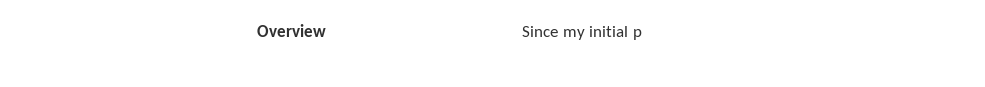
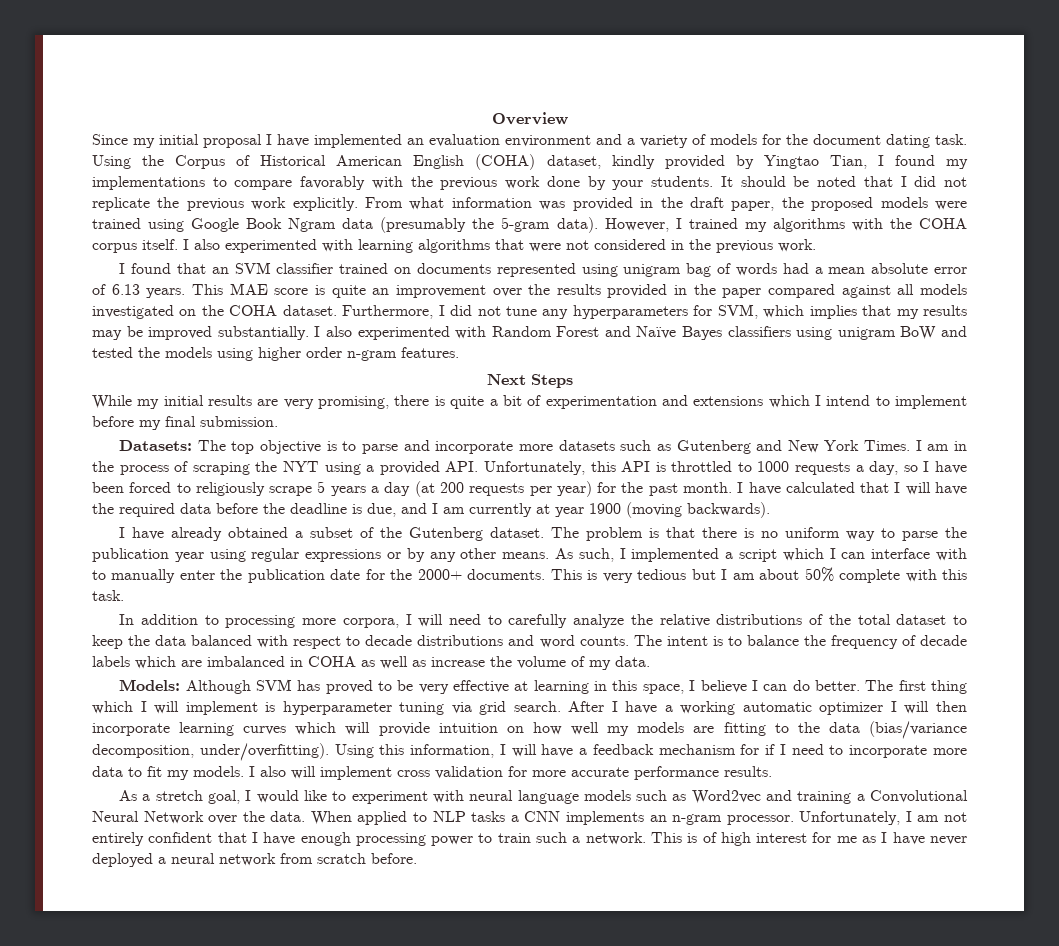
[632,29,642,40] p -> [203,134,967,148] [92,154,968,170] [92,176,967,190] [92,197,967,211] [92,217,967,233] [92,239,816,253] [119,262,967,277] [92,283,967,298] [92,304,968,319] [92,326,968,340] [92,347,459,361] [486,374,573,388] [92,395,968,409] [92,416,278,430] [119,440,968,454] [92,461,968,475] [92,481,967,497] [92,502,770,518] [119,527,967,541] [92,548,967,562] [92,567,968,583] [92,590,124,601] [119,614,968,628] [92,635,967,649] [92,656,650,670] [119,679,968,694] [92,701,967,715] [92,721,968,739] [92,743,967,761] [92,766,772,780] [119,790,968,804] [92,811,967,825] [92,832,968,846] [92,853,417,867] proposal I have implemented an evaluation environment and a variety of models for the document dating task. Using the Corpus of Historical American English (COHA) dataset, kindly provided by Yingtao Tian, I found my implementations to compare favorably with the previous work done by your students. It should be noted that I did not replicate the previous work explicitly. From what information was provided in the draft paper, the proposed models were trained using Google Book Ngram data (presumably the 5-gram data). However, I trained my algorithms with the COHA corpus itself. I also experimented with learning algorithms that were not considered in the previous work. // I found that an SVM classifier trained on documents represented using unigram bag of words had a mean absolute error of 6.13 years. This MAE score is quite an improvement over the results provided in the paper compared against all models investigated on the COHA dataset. Furthermore, I did not tune any hyperparameters for SVM, which implies that my results may be improved substantially. I also experimented with Random Forest and Naïve Bayes classifiers using unigram BoW and tested the models using higher order n-gram features. // Next Steps // While my initial results are very promising, there is quite a bit of experimentation and extensions which I intend to implement before my final submission. // Datasets: The top objective is to parse and incorporate more datasets such as Gutenberg and New York Times. I am in the process of scraping the NYT using a provided API. Unfortunately, this API is throttled to 1000 requests a day, so I have been forced to religiously scrape 5 years a day (at 200 requests per year) for the past month. I have calculated that I will have the required data before the deadline is due, and I am currently at year 1900 (moving backwards). // I have already obtained a subset of the Gutenberg dataset. The problem is that there is no uniform way to parse the publication year using regular expressions or by any other means. As such, I implemented a script which I can interface with to manually enter the publication date for the 2000+ documents. This is very tedious but I am about 50% complete with this task. // In addition to processing more corpora, I will need to carefully analyze the relative distributions of the total dataset to keep the data balanced with respect to decade distributions and word counts. The intent is to balance the frequency of decade labels which are imbalanced in COHA as well as increase the volume of my data. // Models: Although SVM has proved to be very effective at learning in this space, I believe I can do better. The first thing which I will implement is hyperparameter tuning via grid search. After I have a working automatic optimizer I will then incorporate learning curves which will provide intuition on how well my models are fitting to the data (bias/variance decomposition, under/overfitting). Using this information, I will have a feedback mechanism for if I need to incorporate more data to fit my models. I also will implement cross validation for more accurate performance results. // As a stretch goal, I would like to experiment with neural language models such as Word2vec and training a Convolutional Neural Network over the data. When applied to NLP tasks a CNN implements an n-gram processor. Unfortunately, I am not entirely confident that I have enough processing power to train such a network. This is of high interest for me as I have never deployed a neural network from scratch before.

